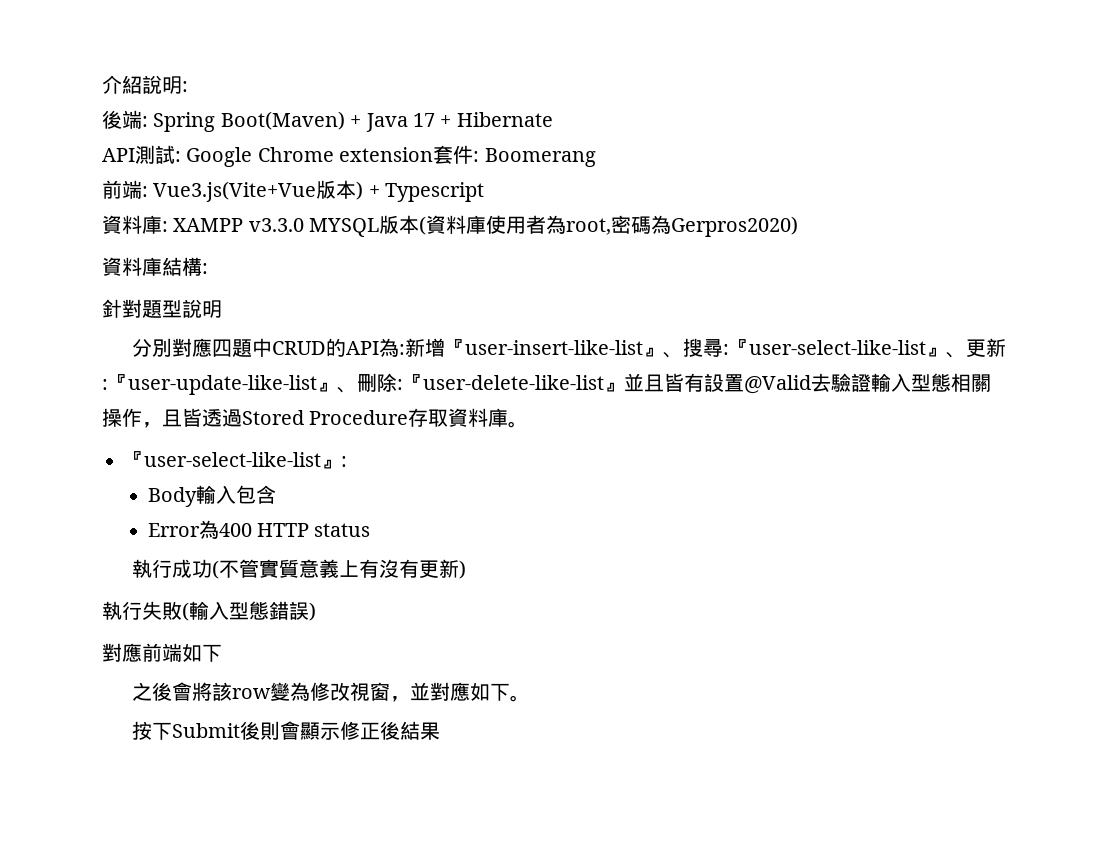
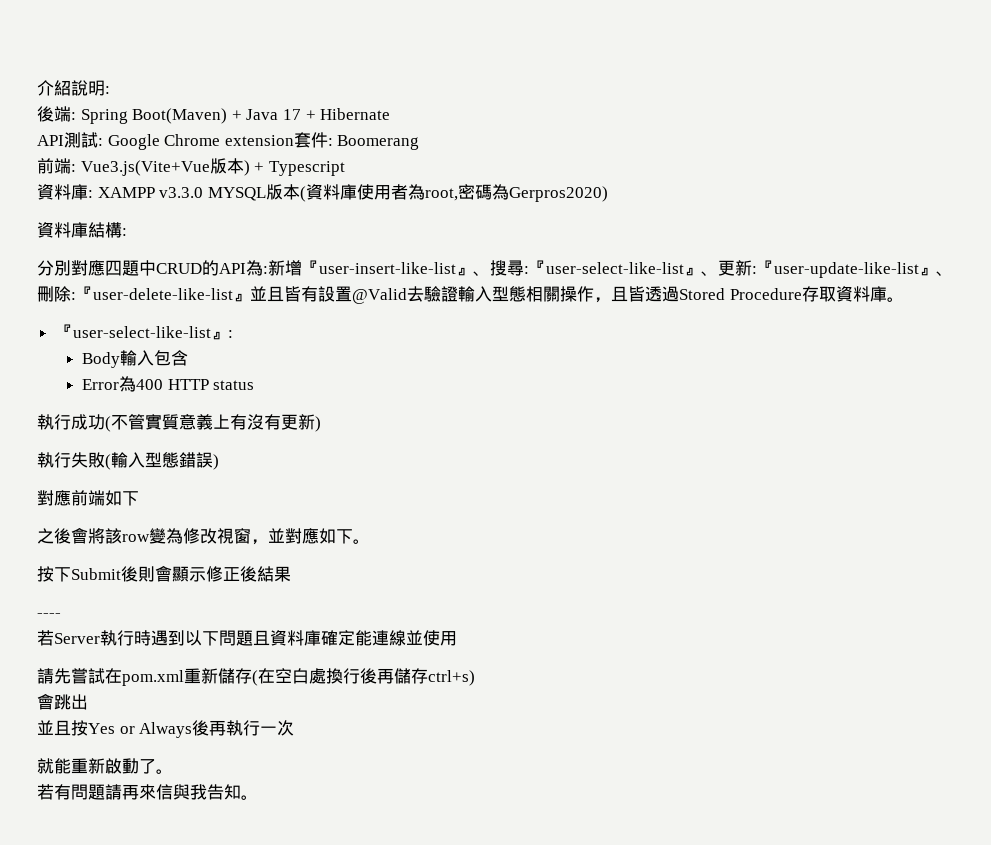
[102,299,222,318] // 針對題型說明 -> (127, 232) none
(440, 731) none -> [37,613,61,618] [37,630,457,646] [37,668,475,686] [37,693,88,710] [37,720,295,738] [37,758,173,774] [37,784,258,800] // ---- // 若Server執行時遇到以下問題且資料庫確定能連線並使用 // 請先嘗試在pom.xml重新儲存(在空白處換行後再儲存ctrl+s) // 會跳出 // 並且按Yes or Always後再執行一次 // 就能重新啟動了。 // 若有問題請再來信與我告知。

